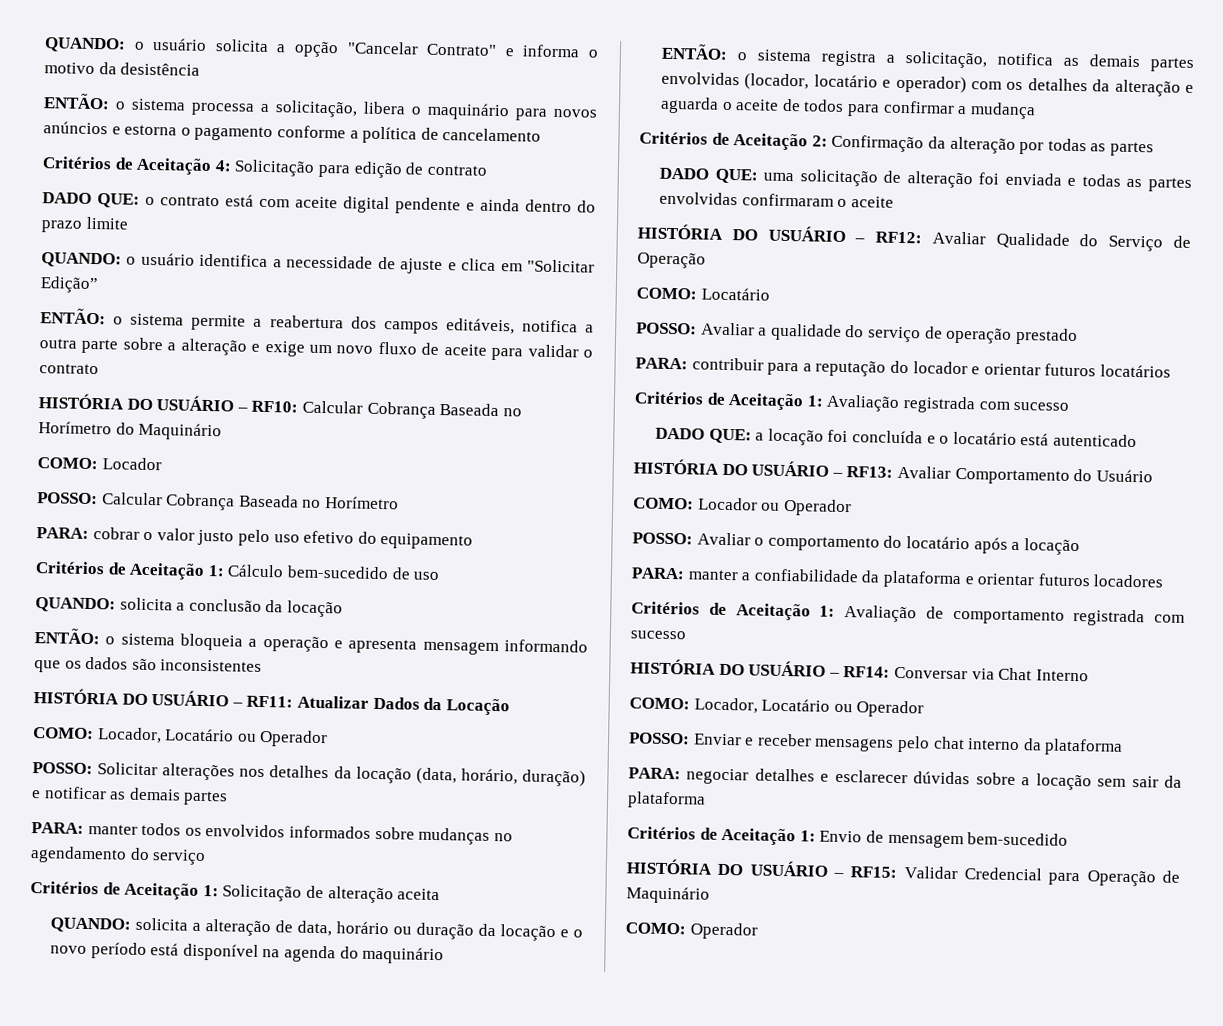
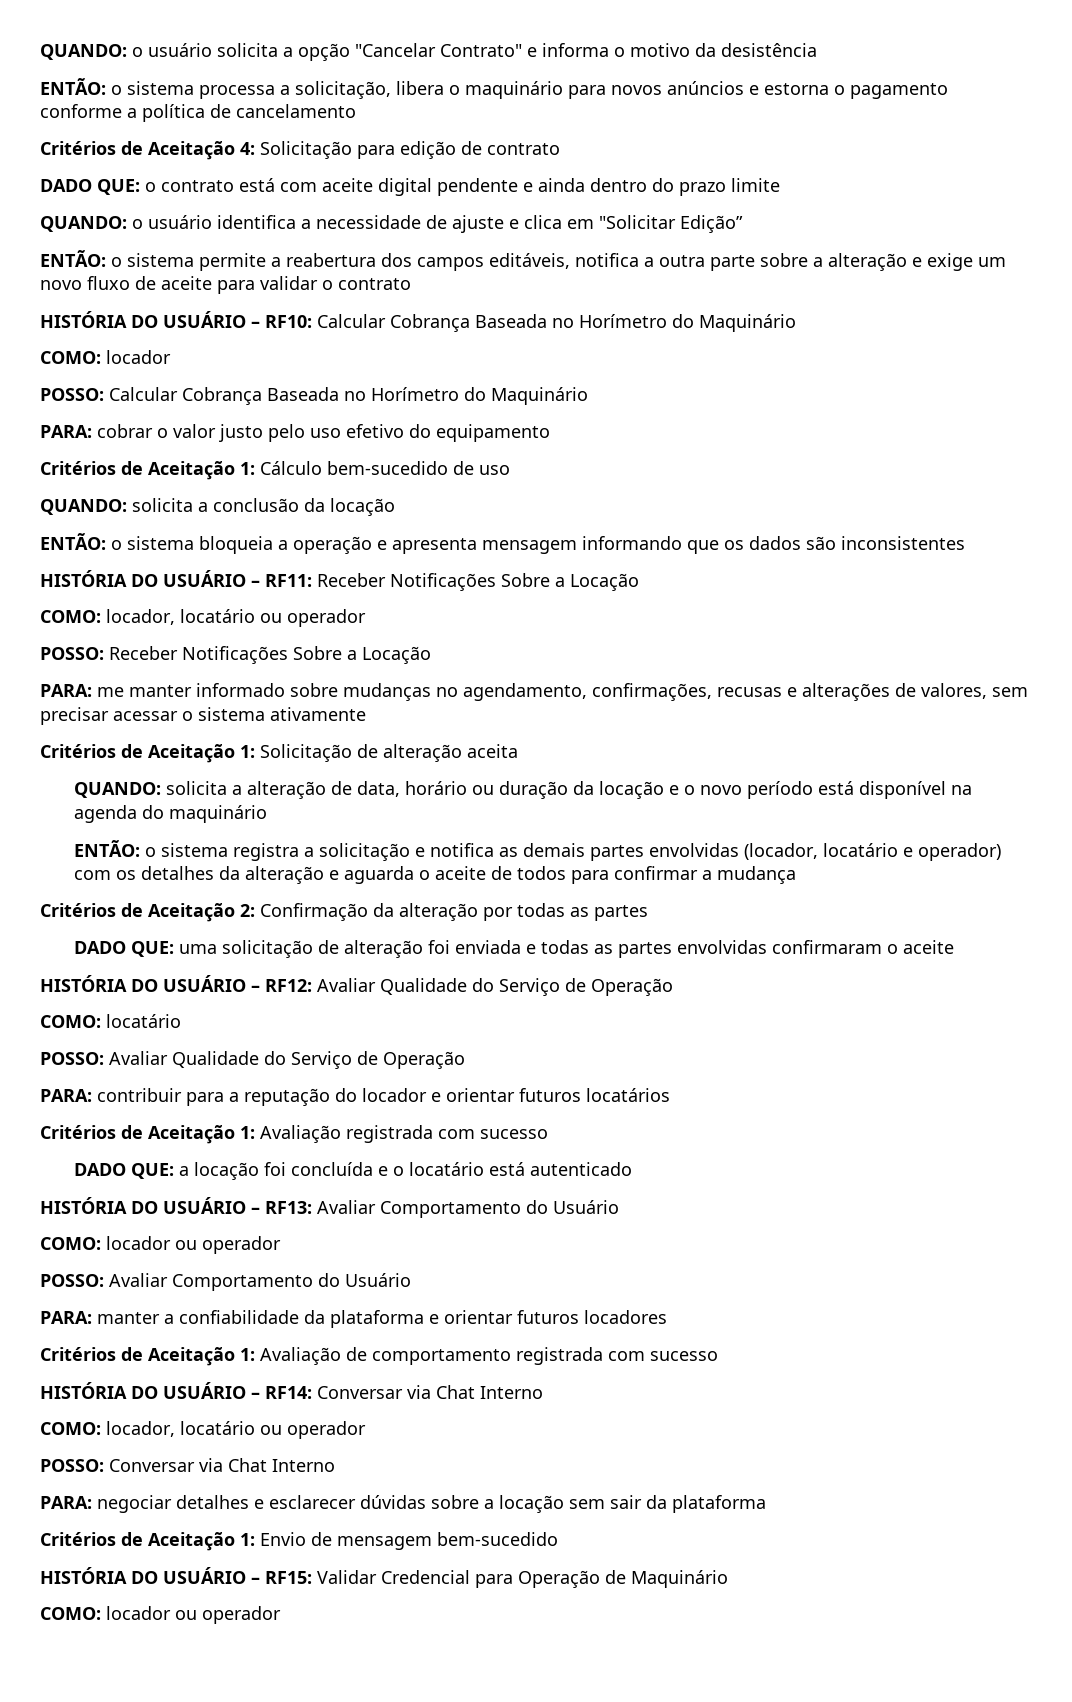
[101,457,162,471] Locador -> [106,350,171,364] locador
(399, 503) none -> [464,387,588,405] do Maquinário
[296,695,510,716] [33,727,329,748] [32,762,586,787] [31,786,229,806] [31,822,513,845] [30,846,207,866] Atualizar Dados da Locação // COMO: Locador, Locatário ou Operador // POSSO: Solicitar alterações nos detalhes da locação (data, horário, duração) e notificar as demais partes // PARA: manter todos os envolvidos informados sobre mudanças no agendamento do serviço -> [317,573,639,591] [40,609,366,627] [40,646,431,664] [40,683,1028,701] [40,707,366,725] Receber Notificações Sobre a Locação // COMO: locador, locatário ou operador // POSSO: Receber Notificações Sobre a Locação // PARA: me manter informado sobre mudanças no agendamento, confirmações, recusas e alterações de valores, sem precisar acessar o sistema ativamente
[905,51,989,69] solicitação, -> [318,843,425,861] solicitação e
[700,287,770,301] [636,322,1078,346] Locatário // POSSO: Avaliar a qualidade do serviço de operação prestado -> [106,1014,181,1028] [40,1051,465,1069] locatário // POSSO: Avaliar Qualidade do Serviço de Operação
[697,497,852,517] [632,532,1080,556] Locador ou Operador // POSSO: Avaliar o comportamento do locatário após a locação -> [106,1236,281,1254] [40,1273,411,1291] locador ou operador // POSSO: Avaliar Comportamento do Usuário
[693,697,925,718] [629,732,1124,756] Locador, Locatário ou Operador // POSSO: Enviar e receber mensagens pelo chat interno da plataforma -> [106,1421,366,1439] [40,1458,335,1472] locador, locatário ou operador // POSSO: Conversar via Chat Interno
[689,922,758,940] Operador -> [106,1606,281,1624] locador ou operador

